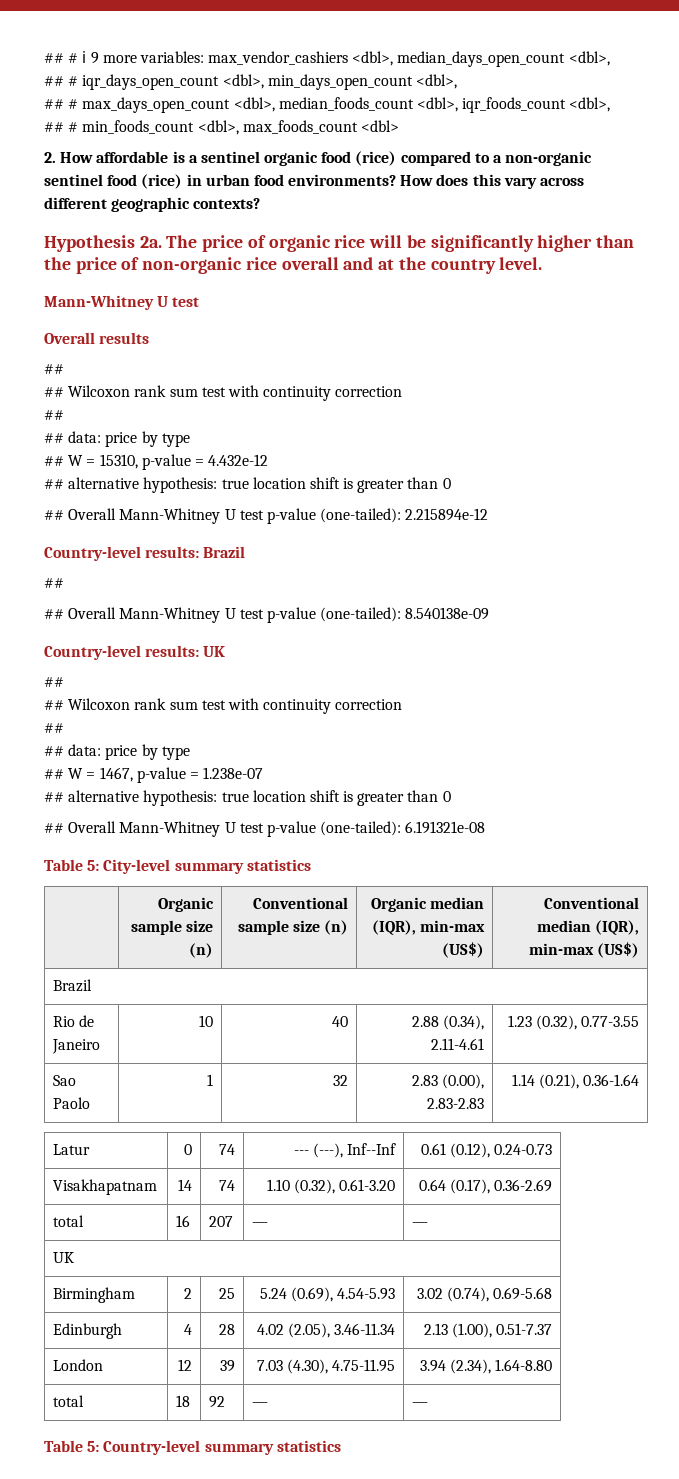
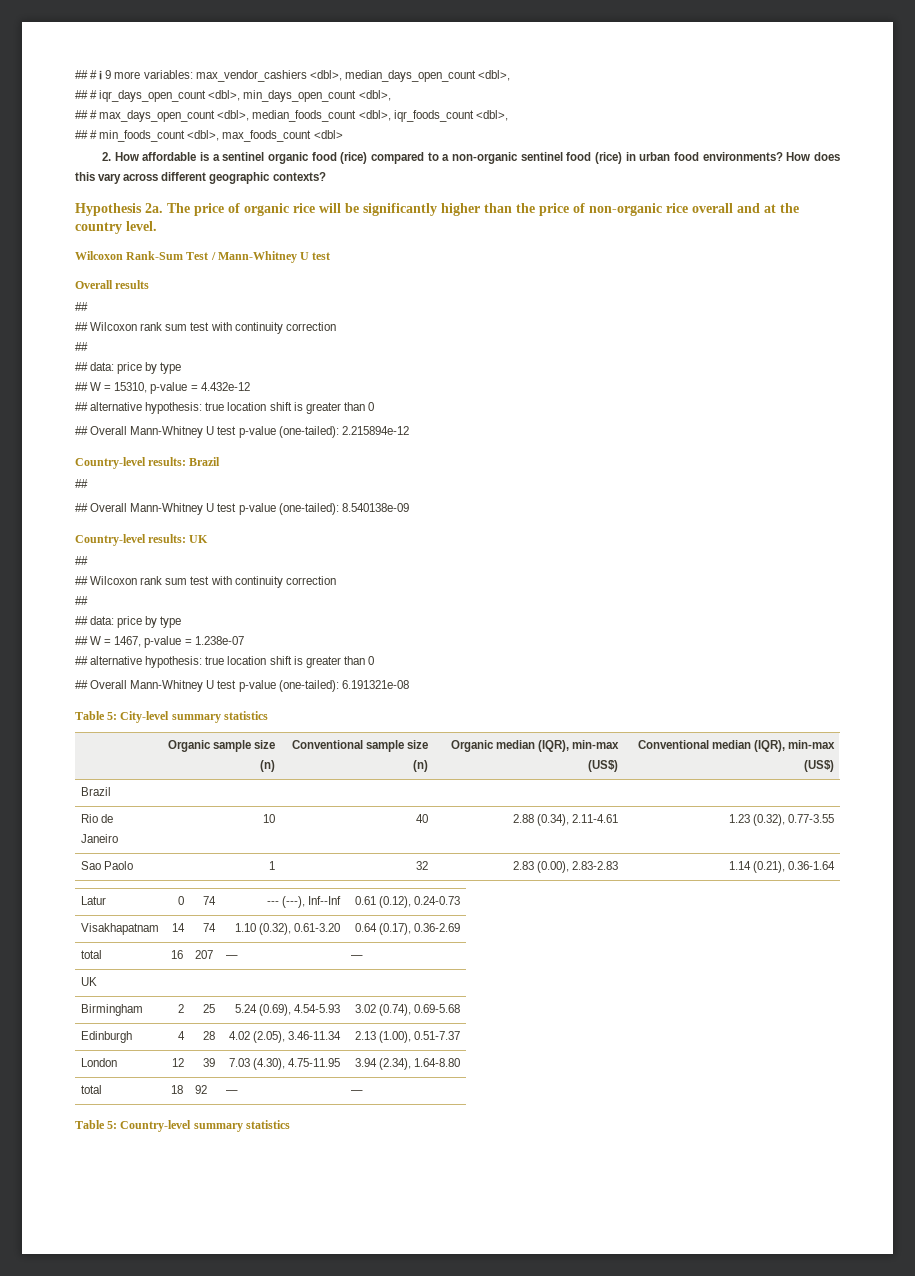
(543, 263) none -> [75,251,216,260] Wilcoxon Rank-Sum Test /

